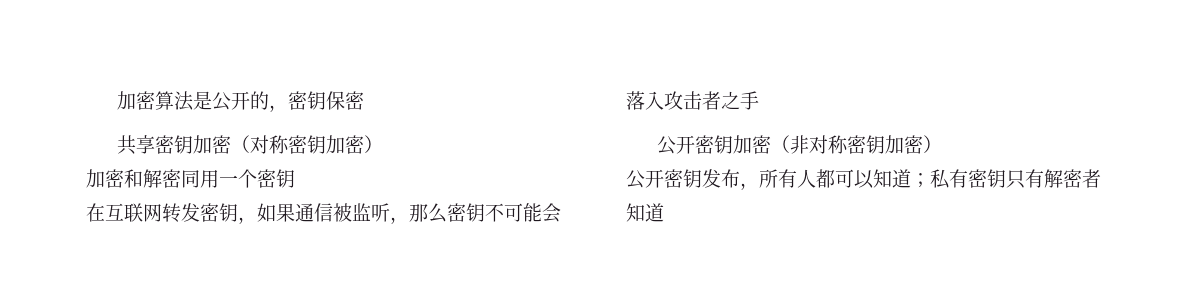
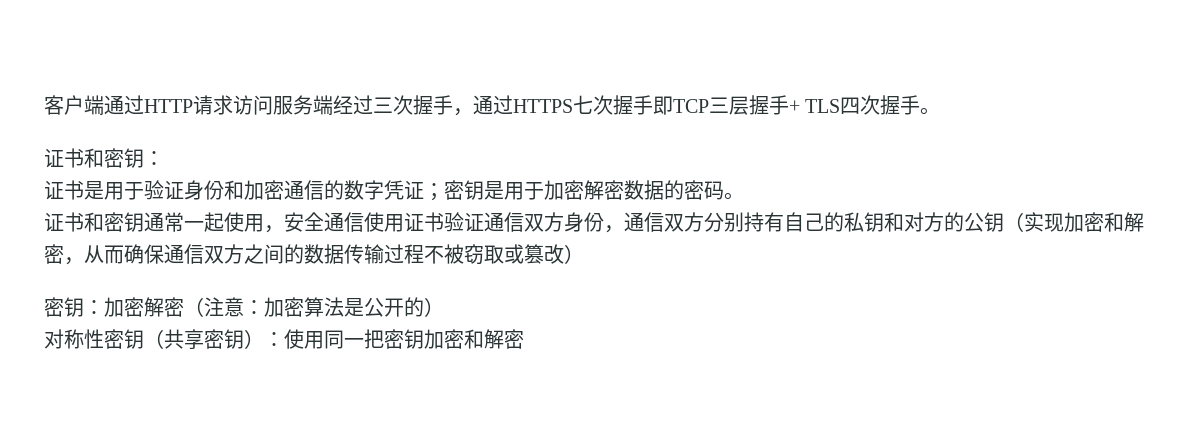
[117,91,365,112] [117,135,384,155] [86,169,295,188] [86,203,561,224] [626,91,759,110] [657,135,943,155] [626,169,1101,190] [626,203,664,222] 加密算法是公开的，密钥保密 // 共享密钥加密（对称密钥加密） // 加密和解密同用一个密钥 // 在互联网转发密钥，如果通信被监听，那么密钥不可能会落入攻击者之手 // 公开密钥加密（非对称密钥加密） // 公开密钥发布，所有人都可以知道；私有密钥只有解密者知道 -> [44,95,941,116] [44,148,164,168] [44,180,744,201] [44,212,1144,233] [44,244,584,265] [44,297,444,317] [44,329,524,350] 客户端通过HTTP请求访问服务端经过三次握手，通过HTTPS七次握手即TCP三层握手+ TLS四次握手。 // 证书和密钥： // 证书是用于验证身份和加密通信的数字凭证；密钥是用于加密解密数据的密码。 // 证书和密钥通常一起使用，安全通信使用证书验证通信双方身份，通信双方分别持有自己的私钥和对方的公钥（实现加密和解密，从而确保通信双方之间的数据传输过程不被窃取或篡改） // 密钥：加密解密（注意：加密算法是公开的） // 对称性密钥（共享密钥）：使用同一把密钥加密和解密

